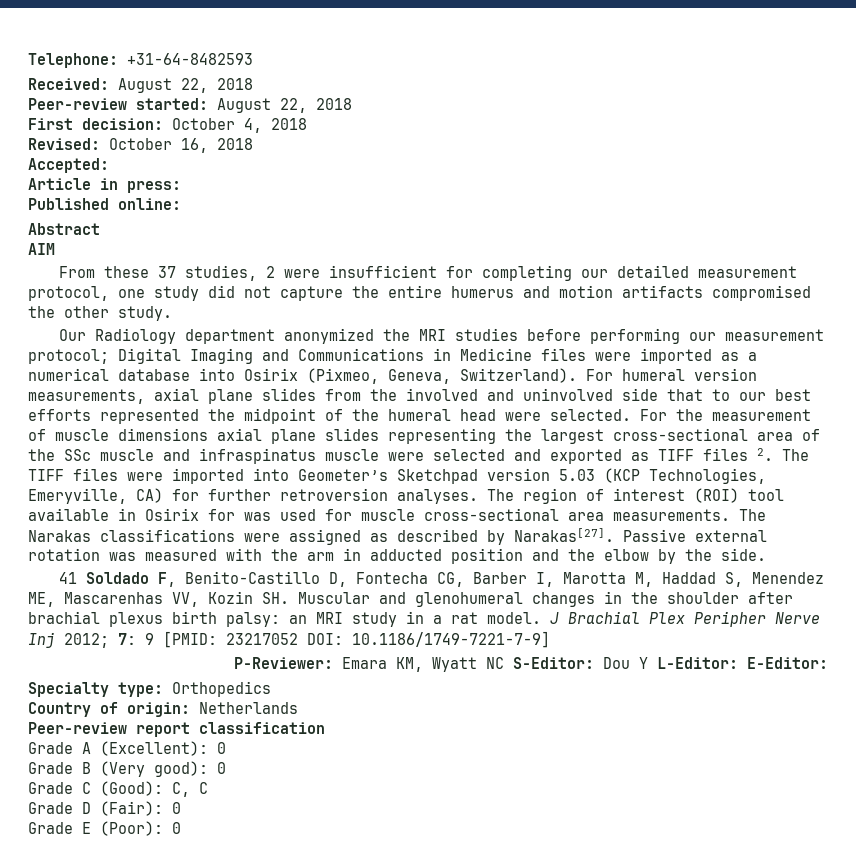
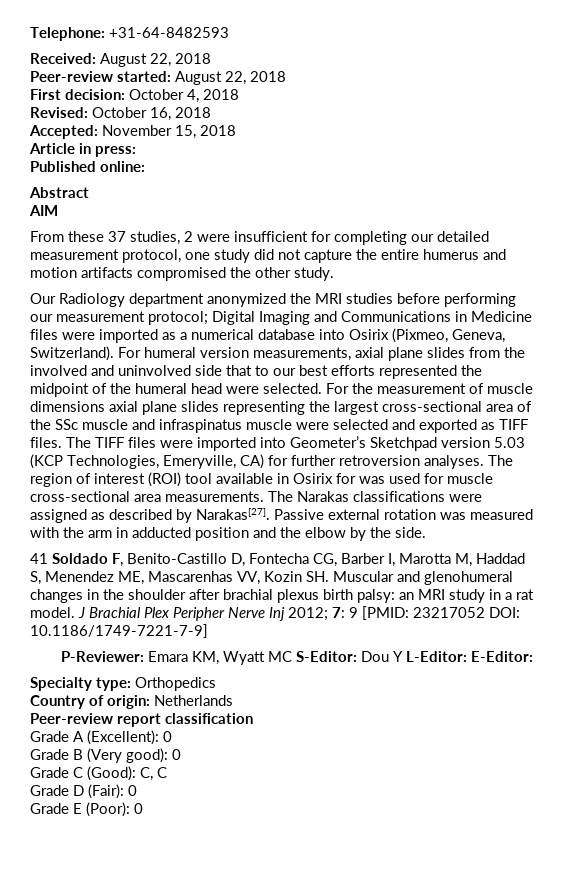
(109, 165) none -> [102,125,236,139] November 15, 2018
[703,448,773,461] files 2. -> [30,437,62,448] files.
[486,657,504,669] NC -> [268,651,292,662] MC

